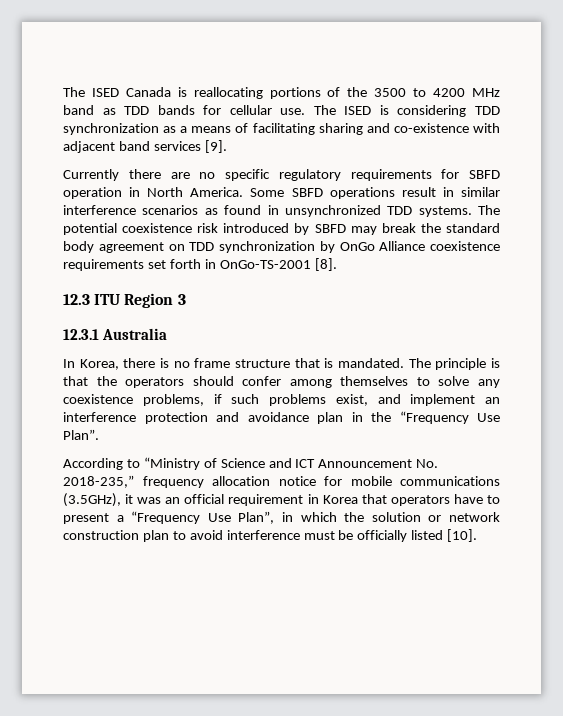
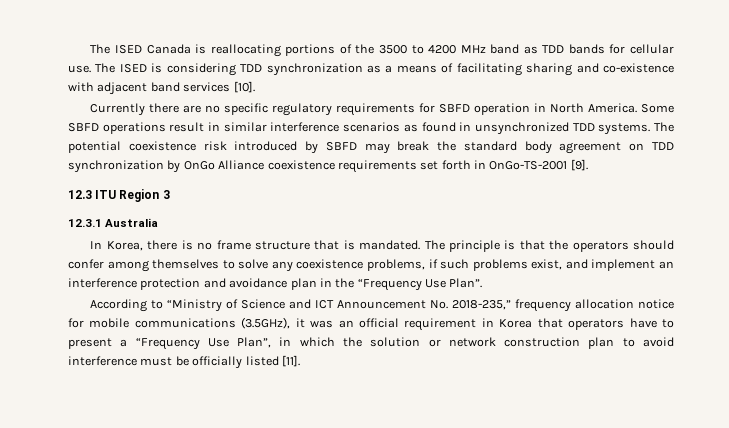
[204,140,227,153] [9]. -> [233,81,255,93] [10].
[314,258,337,271] [8]. -> [570,159,588,171] [9].
[447,529,478,542] [10]. -> [281,355,300,367] [11].

